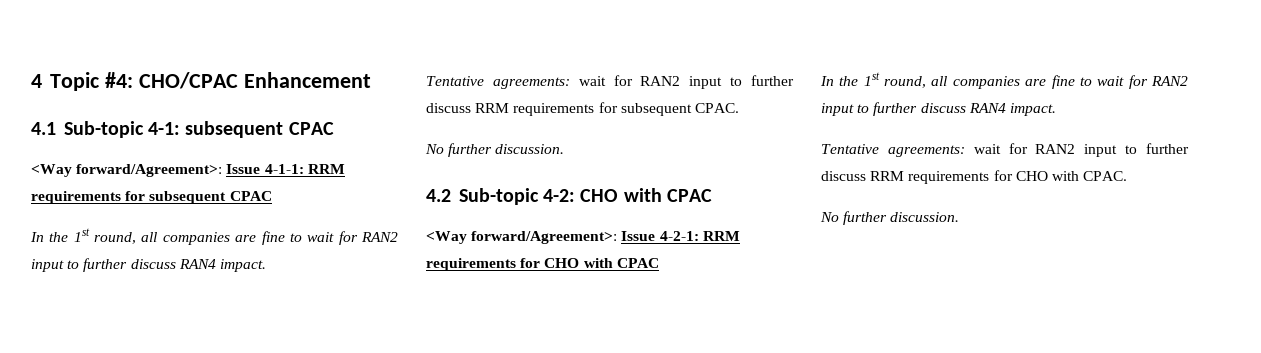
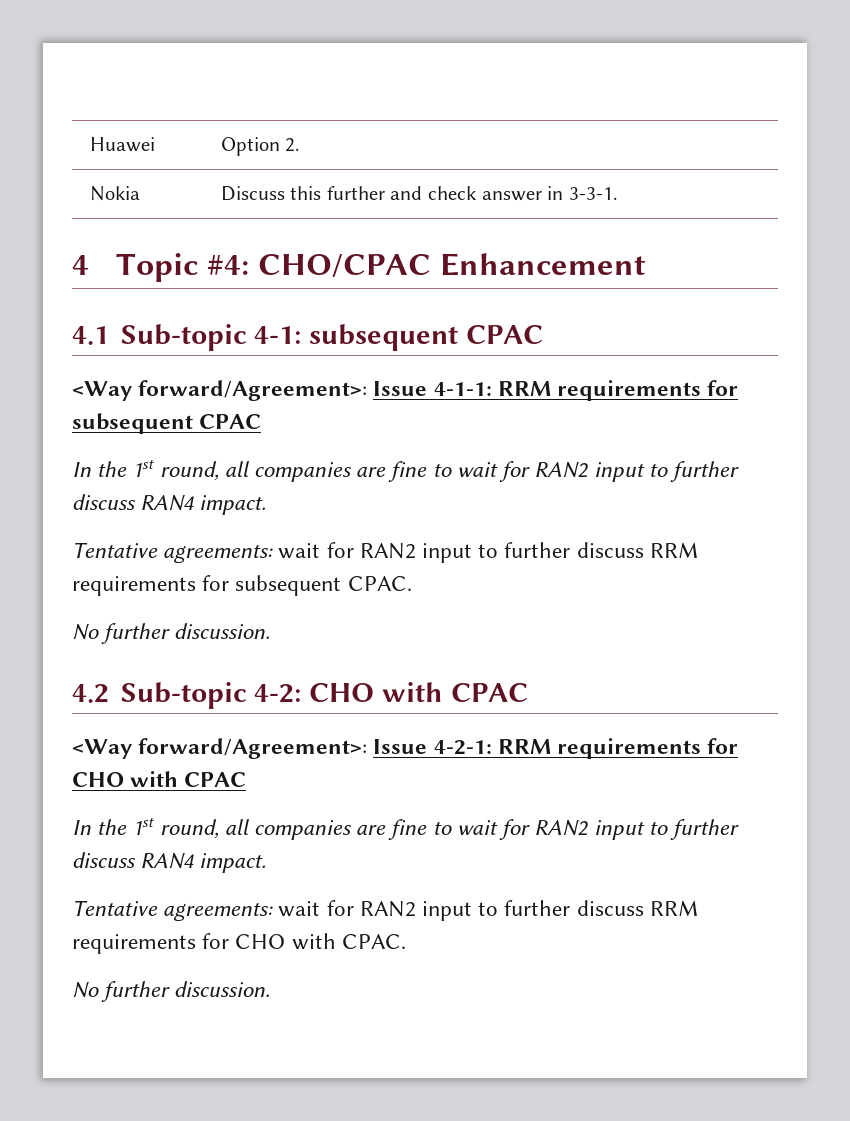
(31, 81) none -> [89,137,155,152] [220,137,301,156] [89,186,140,201] [220,186,618,201] Huawei | Option 2. // Nokia | Discuss this further and check answer in 3-3-1. //

